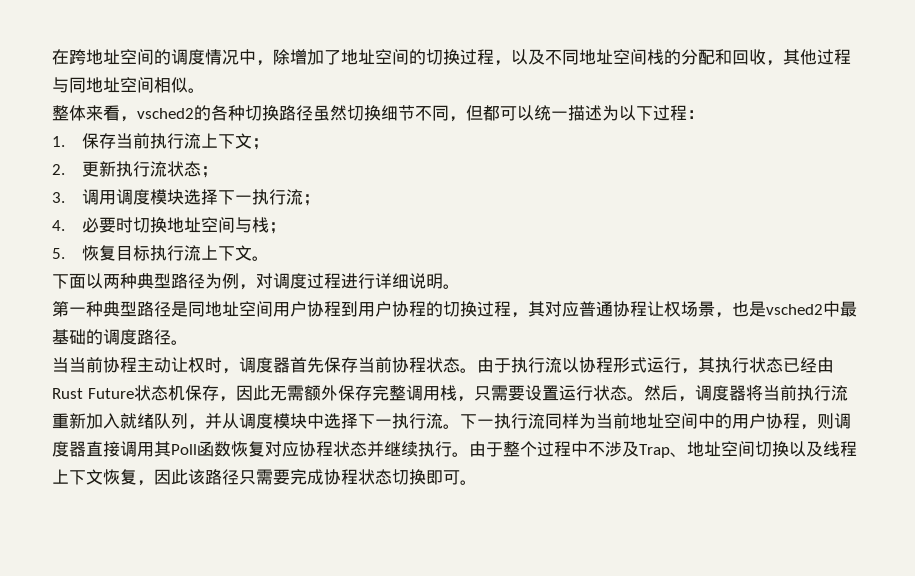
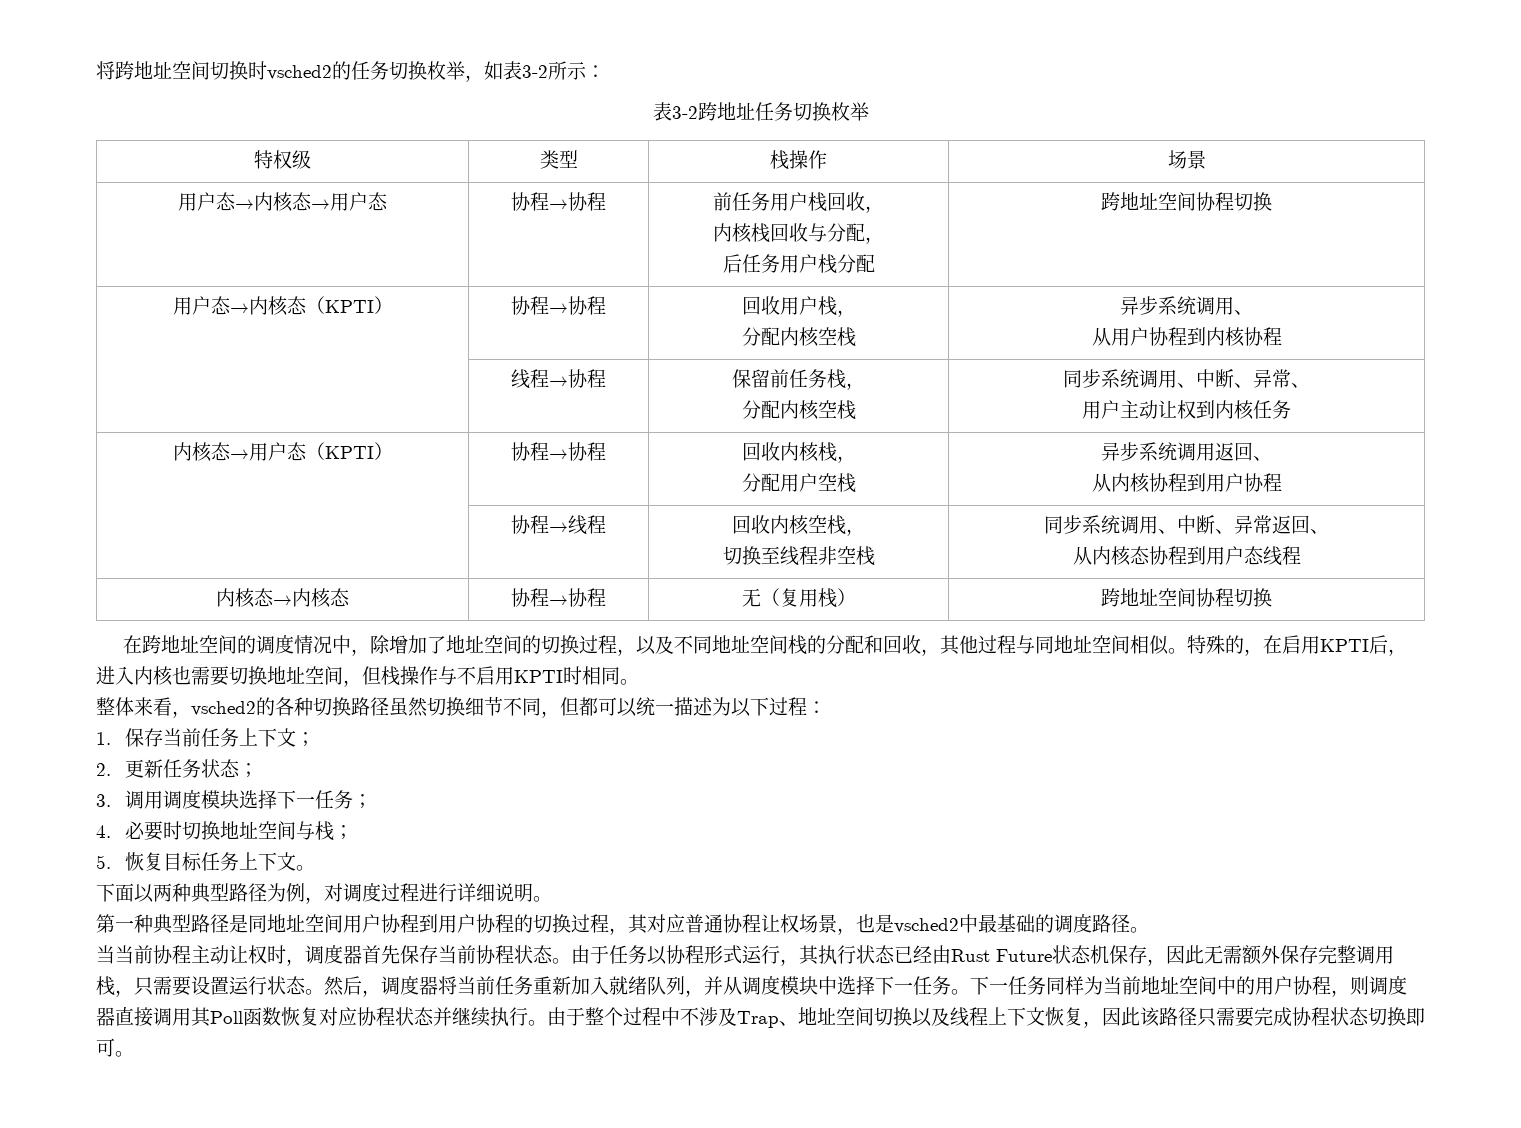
(52, 57) none -> [96,61,605,82] [652,102,869,121] [254,150,311,169] [539,150,578,169] [770,150,827,170] [1167,150,1206,169] [178,192,388,212] [511,192,606,211] [713,192,884,213] [713,223,884,244] [722,254,875,274] [1101,192,1272,211] [172,296,393,316] [511,296,606,315] [741,296,856,317] [741,327,856,347] [1120,296,1253,315] [1091,327,1282,347] [511,369,606,389] [732,369,865,390] [741,400,856,420] [1063,369,1310,388] [1082,400,1291,420] [172,442,393,462] [511,442,606,461] [741,442,856,463] [741,473,856,493] [1101,442,1272,461] [1091,473,1282,493] [511,515,606,535] [732,515,865,536] [722,546,875,566] [1044,515,1329,534] [1072,546,1301,566] [216,588,350,608] [511,588,606,607] [741,588,856,608] [1101,588,1272,607] 将跨地址空间切换时vsched2的任务切换枚举，如表3-2所示： // 表3-2跨地址任务切换枚举 // 特权级 | 类型 | 栈操作 | 场景 // 用户态→内核态→用户态 | 协程→协程 | 前任务用户栈回收， // 内核栈回收与分配， // 后任务用户栈分配 | 跨地址空间协程切换 // 用户态→内核态（KPTI） | 协程→协程 | 回收用户栈， // 分配内核空栈 | 异步系统调用、 // 从用户协程到内核协程 // | 线程→协程 | 保留前任务栈， // 分配内核空栈 | 同步系统调用、中断、异常、 // 用户主动让权到内核任务 // 内核态→用户态（KPTI） | 协程→协程 | 回收内核栈， // 分配用户空栈 | 异步系统调用返回、 // 从内核协程到用户协程 // | 协程→线程 | 回收内核空栈， // 切换至线程非空栈 | 同步系统调用、中断、异常返回、 // 从内核态协程到用户态线程 // 内核态→内核态 | 协程→协程 | 无（复用栈） | 跨地址空间协程切换 //
(205, 90) none -> [1187,635,1408,656] [96,666,639,687] 特殊的，在启用KPTI后，进入内核也需要切换地址空间，但栈操作与不启用KPTI时相同。
[149,133,201,149] 执行流 -> [201,728,240,747] 任务
[115,161,167,177] 执行流 -> [163,759,202,778] 任务
[251,189,303,205] 执行流 -> [315,790,354,809] 任务
[149,245,201,261] 执行流 -> [201,852,240,871] 任务
[511,357,562,373] 执行流 -> [609,945,647,964] 任务
[796,385,848,401] 执行流 -> [495,976,533,995] 任务
[392,413,545,429] 执行流。下一执行流 -> [913,976,1046,995] 任务。下一任务

